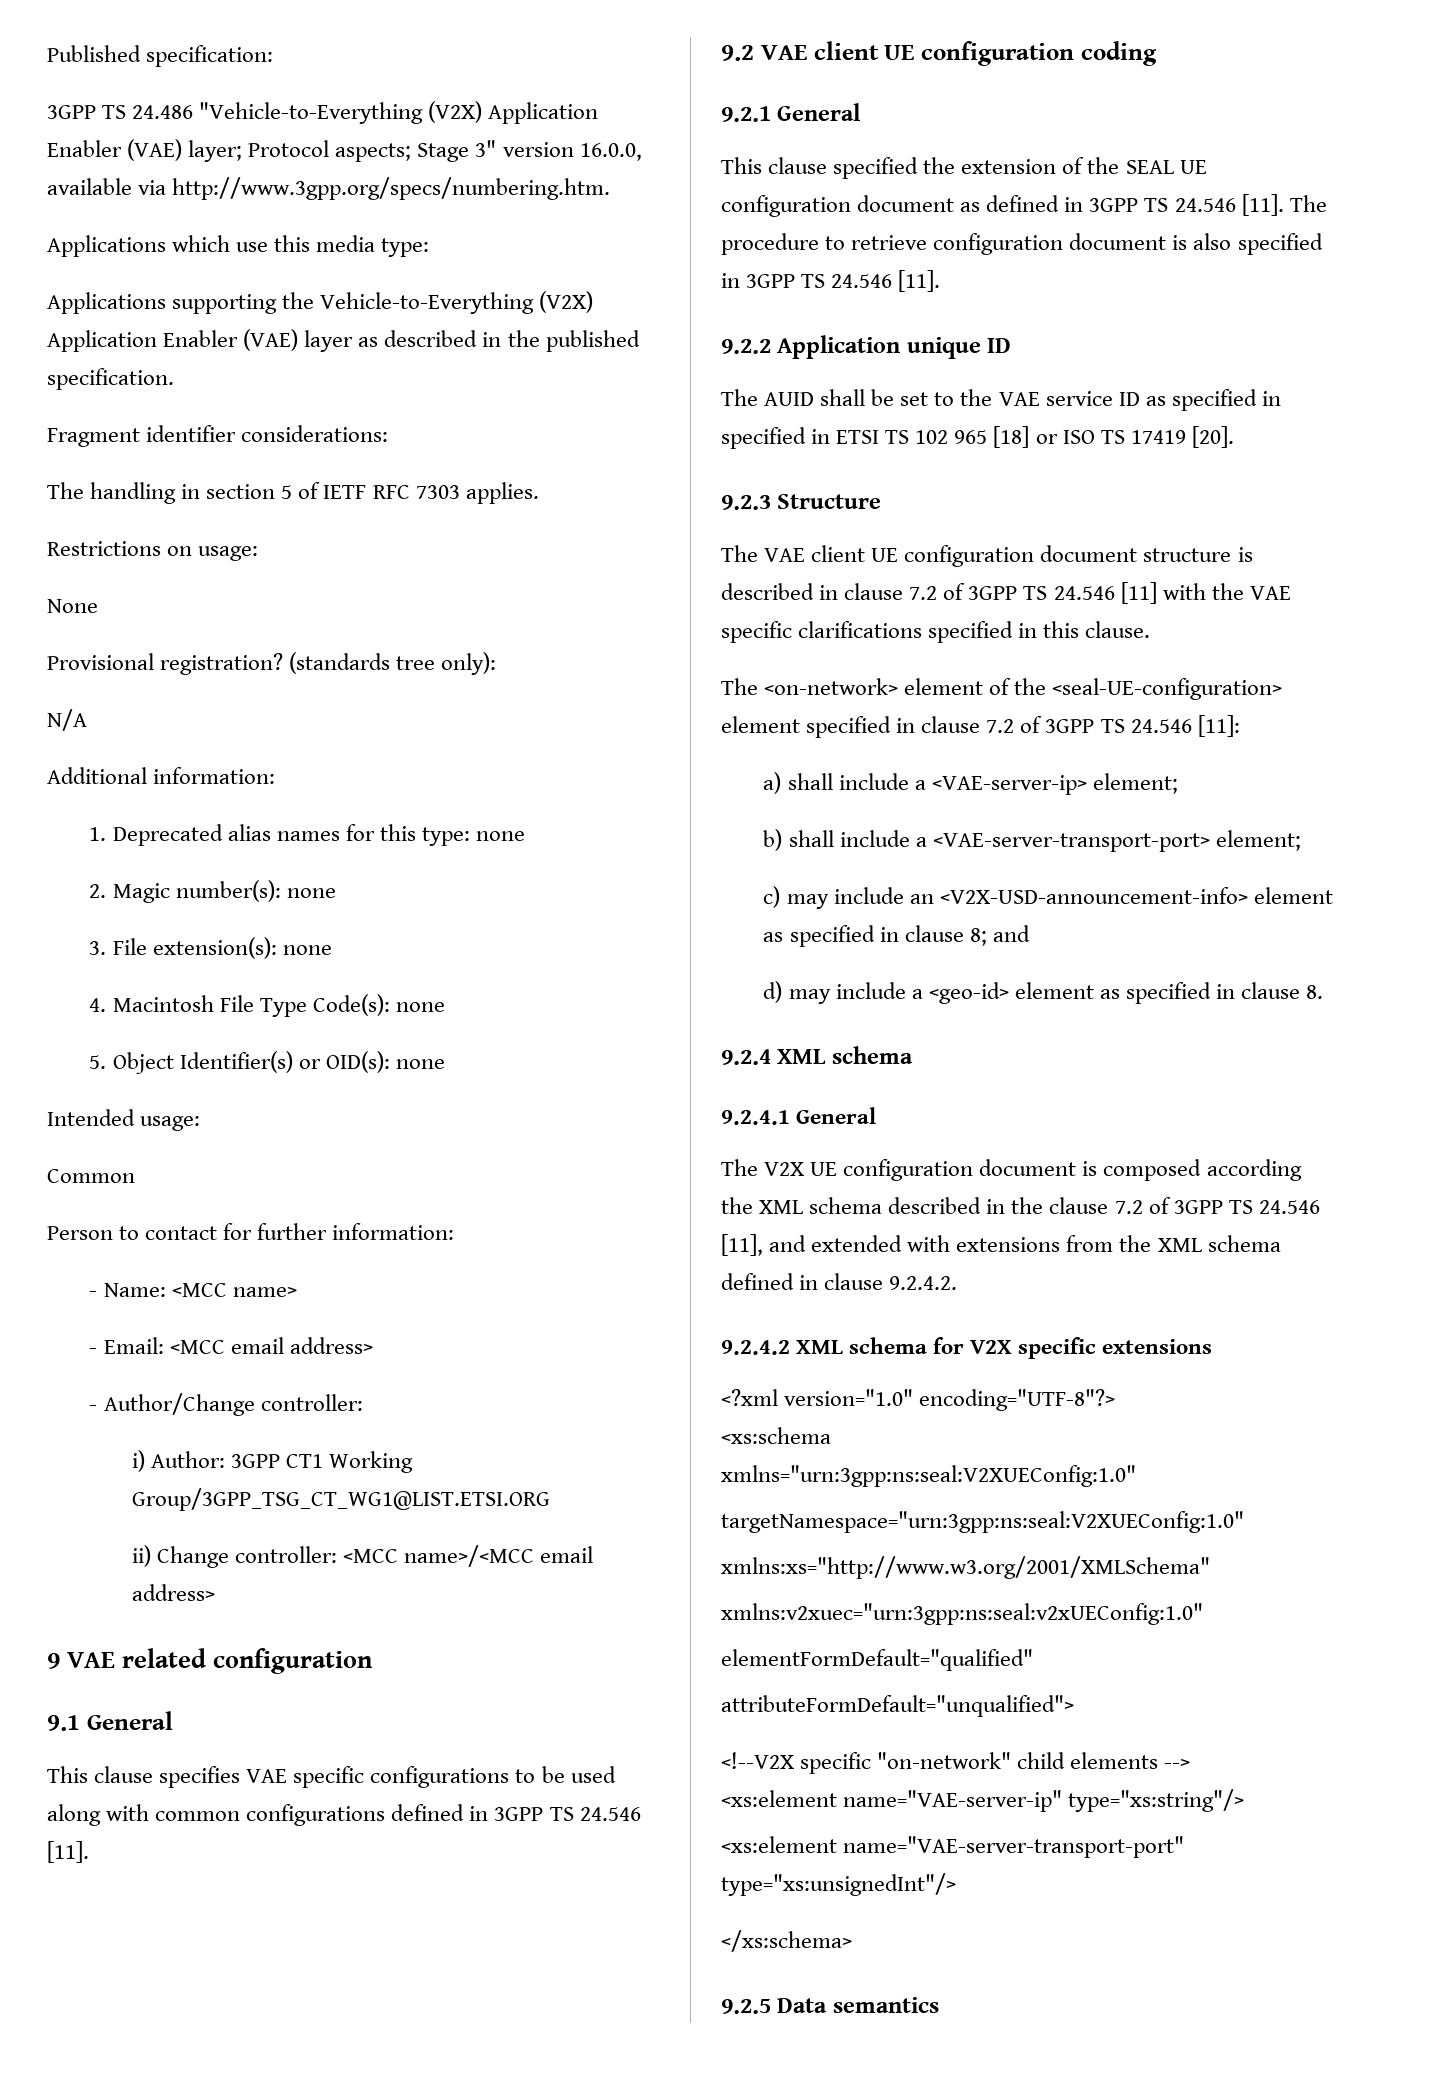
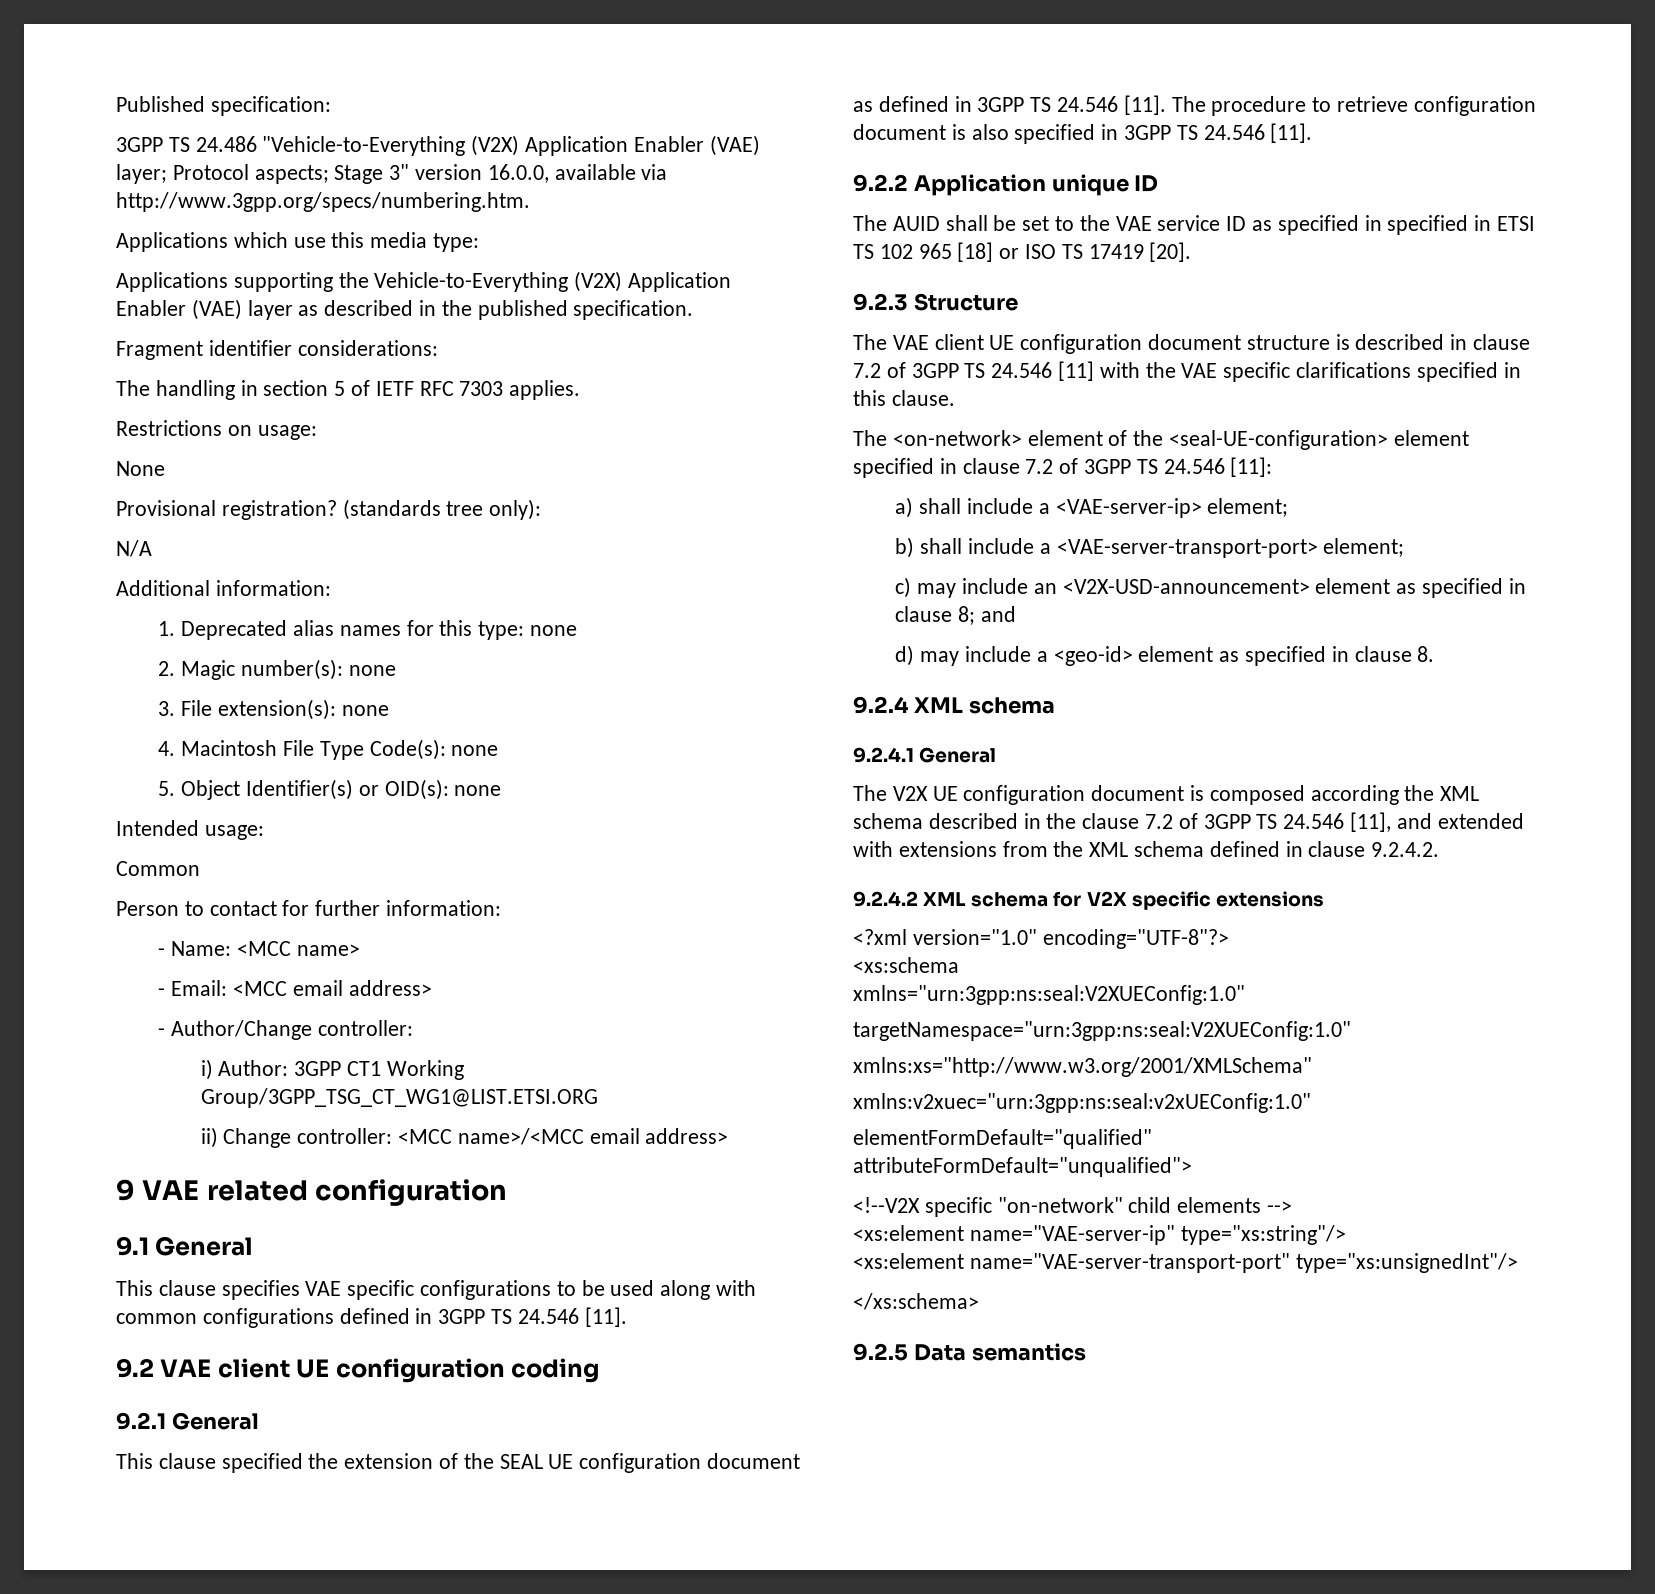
[939,887,1248,904] <V2X-USD-announcement-info> -> [1062,579,1310,594] <V2X-USD-announcement>

